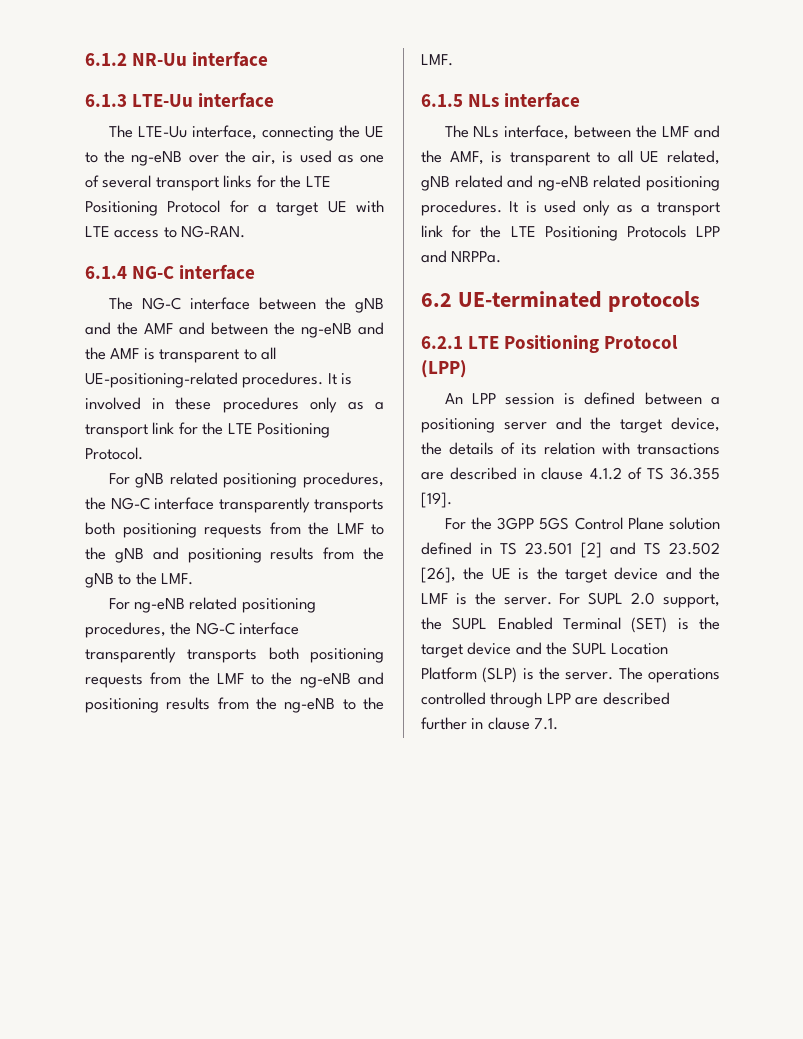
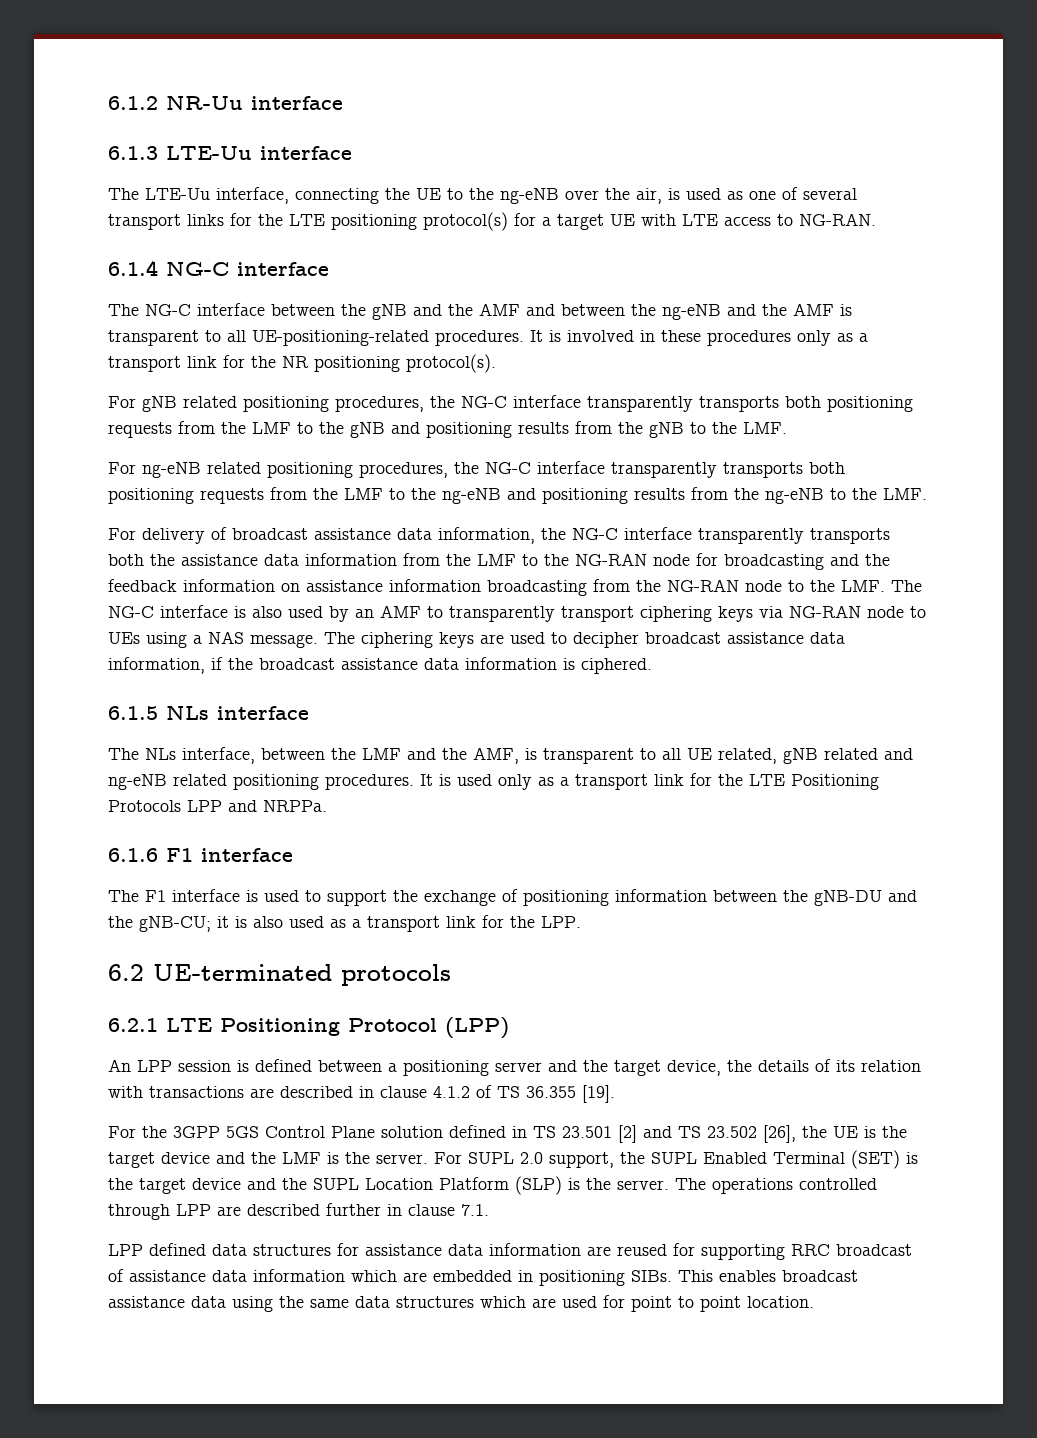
[85,200,221,216] Positioning Protocol -> [331,212,508,231] positioning protocol(s)
[227,423,331,438] [85,447,143,460] LTE Positioning Protocol. -> [282,354,496,373] NR positioning protocol(s).
(453, 60) none -> [108,527,890,544] [108,553,890,570] [108,579,922,596] [108,605,926,622] [108,631,845,648] [108,657,652,674] // For delivery of broadcast assistance data information, the NG-C interface transparently transports both the assistance data information from the LMF to the NG-RAN node for broadcasting and the feedback information on assistance information broadcasting from the NG-RAN node to the LMF. The NG-C interface is also used by an AMF to transparently transport ciphering keys via NG-RAN node to UEs using a NAS message. The ciphering keys are used to decipher broadcast assistance data information, if the broadcast assistance data information is ciphered.
(502, 257) none -> [108,848,293,862] [108,889,917,906] [108,915,581,932] // 6.1.6 F1 interface // The F1 interface is used to support the exchange of positioning information between the gNB-DU and the gNB-CU; it is also used as a transport link for the LPP.
(559, 724) none -> [108,1243,912,1260] [108,1269,858,1286] [108,1295,814,1312] // LPP defined data structures for assistance data information are reused for supporting RRC broadcast of assistance data information which are embedded in positioning SIBs. This enables broadcast assistance data using the same data structures which are used for point to point location.

